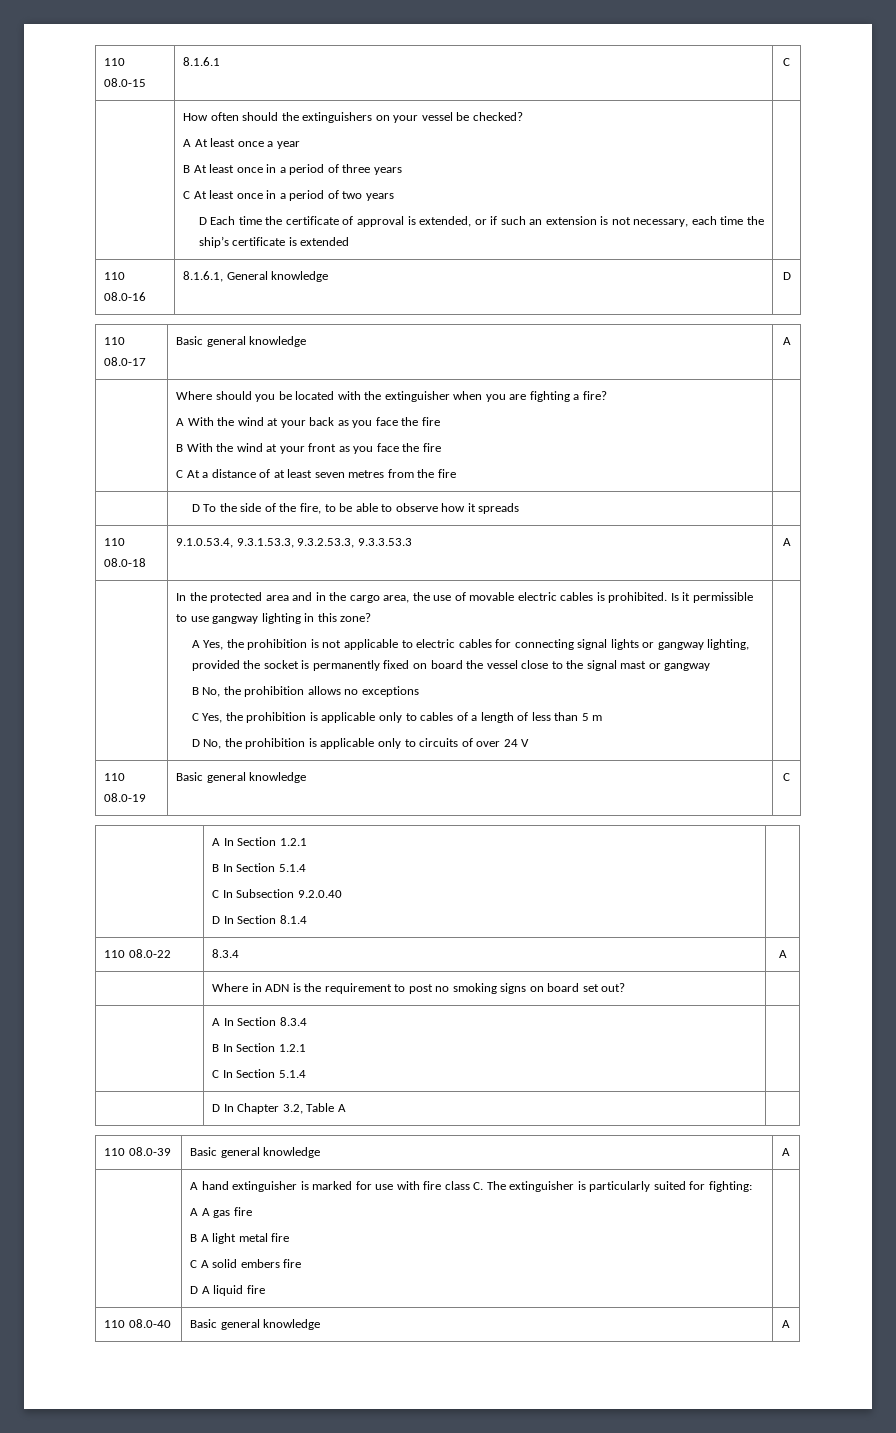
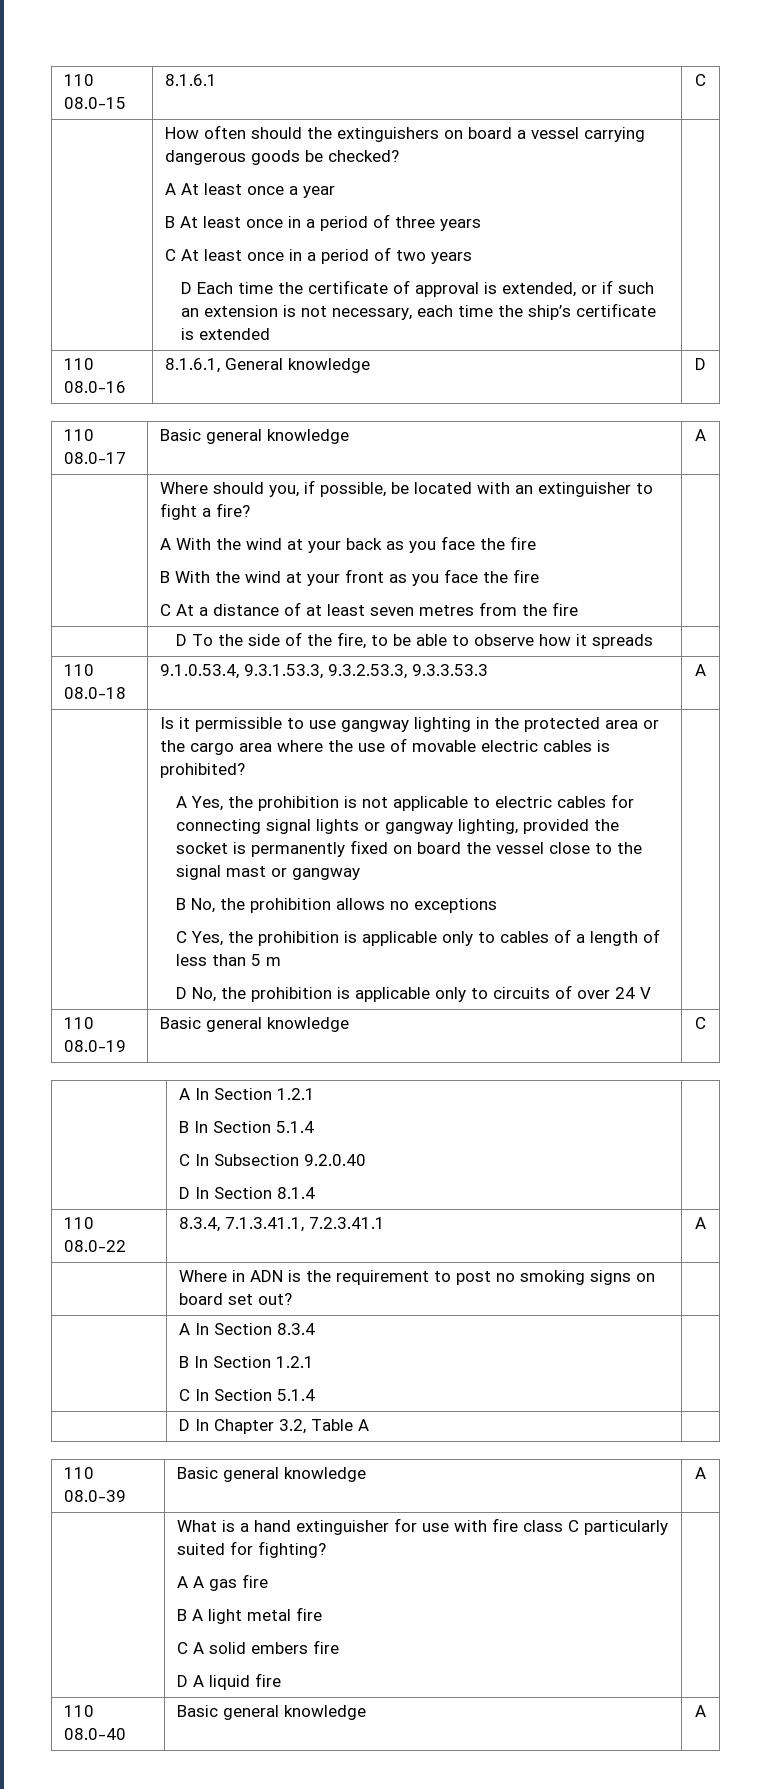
[393,112,453,123] your vessel -> [467,127,645,142] [164,150,300,165] board a vessel carrying dangerous goods
[255,391,570,402] you be located with the extinguisher when you are fighting -> [268,480,653,497] [159,503,197,520] you, if possible, be located with an extinguisher to fight
[176,592,668,603] In the protected area and in the cargo area, the use of movable electric cables is prohibited. -> (706, 670) none
[317,613,372,622] this zone? -> [493,717,659,732] [159,738,610,755] [159,763,245,778] the protected area or the cargo area where the use of movable electric cables is prohibited?
[212,949,240,958] 8.3.4 -> [178,1217,385,1232] 8.3.4, 7.1.3.41.1, 7.2.3.41.1
[190,1181,353,1192] A hand extinguisher is marked -> [176,1520,389,1535] What is a hand extinguisher
[473,1181,586,1192] C. The extinguisher is -> [567,1520,579,1532] C
[708,1181,752,1192] fighting: -> [257,1541,326,1558] fighting?

